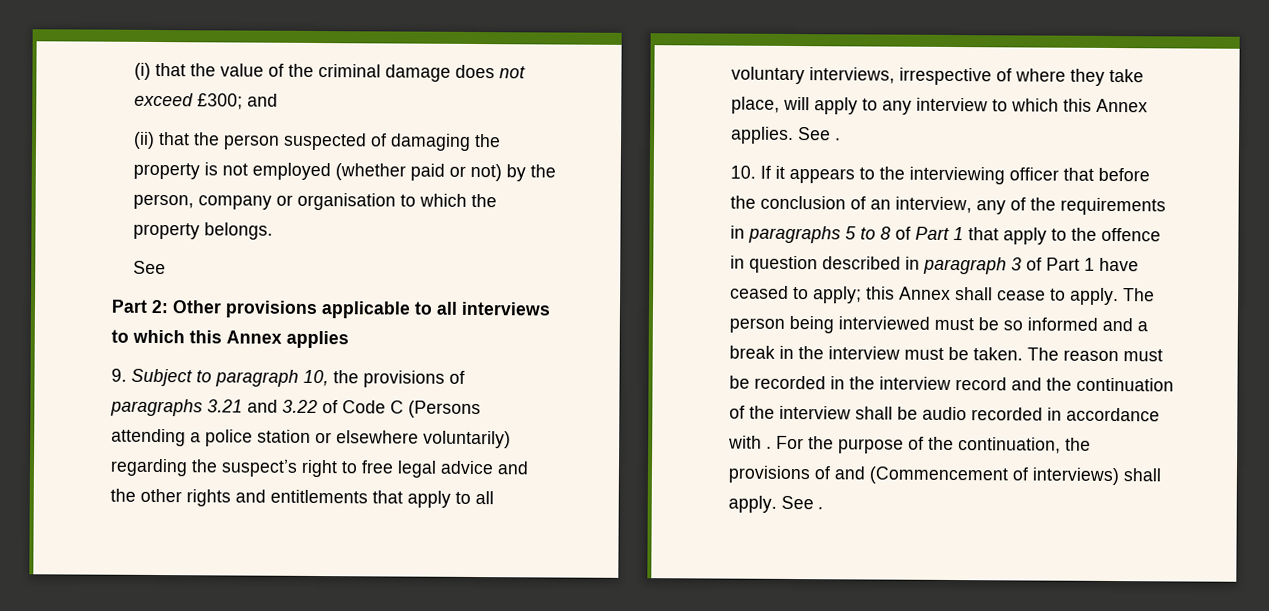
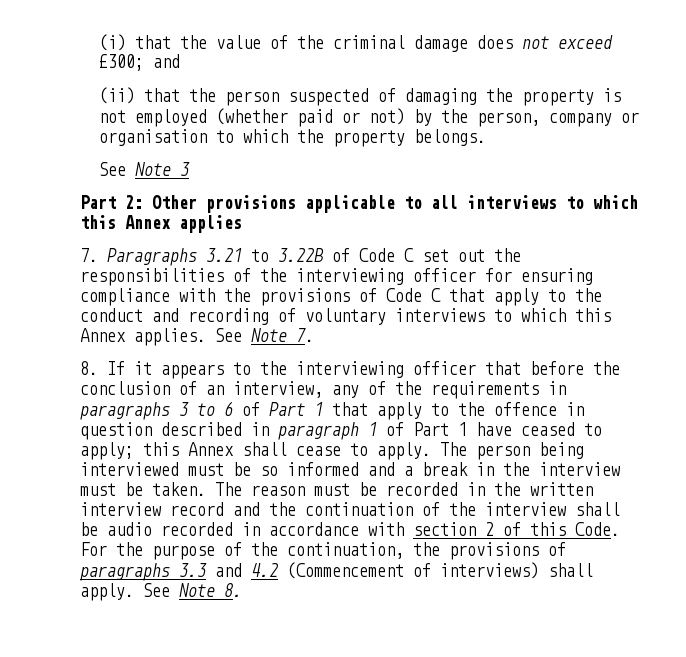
(166, 267) none -> [134,162,190,176] Note 3
[111,368,466,388] [110,398,482,419] [111,428,512,449] [110,458,530,478] [110,488,495,508] [731,66,1145,86] [731,96,989,115] 9. Subject to paragraph 10, the provisions of paragraphs 3.21 and 3.22 of Code C (Persons attending a police station or elsewhere voluntarily) regarding the suspect’s right to free legal advice and the other rights and entitlements that apply to all voluntary interviews, irrespective of where they take place, will apply to any interview -> [79,248,521,266] [79,268,593,286] [79,288,602,306] [79,308,485,325] 7. Paragraphs 3.21 to 3.22B of Code C set out the responsibilities of the interviewing officer for ensuring compliance with the provisions of Code C that apply to the conduct and recording of voluntary interviews
[835,138,842,141] [730,165,757,179] . // 10. -> [250,328,314,342] [79,361,98,375] Note 7. // 8.
[845,226,892,240] 5 to 8 -> [178,401,233,416] 3 to 6
[1011,257,1023,271] 3 -> [367,422,377,436] 1
(876, 383) none -> [529,482,593,496] written
[766,446,773,449] . -> [412,522,620,536] section 2 of this Code.
[834,466,866,480] and -> [79,563,278,581] paragraphs 3.3 and 4.2
[818,507,825,510] . -> [178,583,242,597] Note 8.

